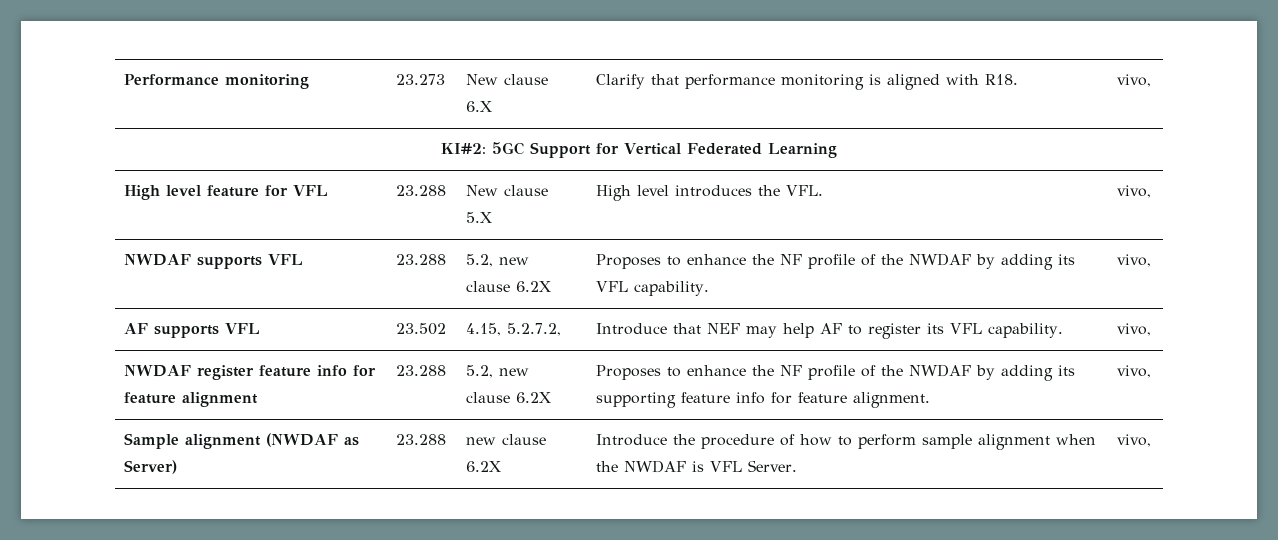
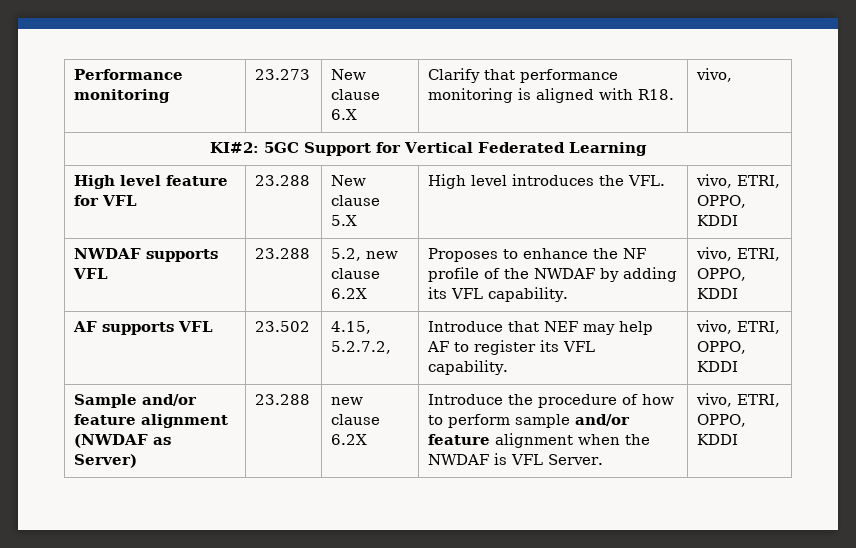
(1152, 191) none -> [737,175,781,188] [697,195,747,208] [697,215,739,226] ETRI, OPPO, KDDI
(1152, 260) none -> [737,248,781,261] [697,268,747,281] [697,288,739,299] ETRI, OPPO, KDDI
[124,365,377,380] [124,392,259,407] [396,365,447,376] [466,365,530,378] [466,392,552,403] [596,364,1076,381] [596,392,931,408] [1117,365,1152,378] // NWDAF register feature info for feature alignment | 23.288 | 5.2, new clause 6.2X | Proposes to enhance the NF profile of the NWDAF by adding its supporting feature info for feature alignment. | vivo, -> [737,321,781,334] [697,341,747,354] [697,361,739,372] ETRI, OPPO, KDDI
(180, 441) none -> [142,394,198,406] [74,414,137,425] and/or feature
(973, 441) none -> [575,414,631,426] [428,434,491,445] and/or feature
(1152, 440) none -> [737,394,781,407] [697,414,747,427] [697,434,739,445] ETRI, OPPO, KDDI

